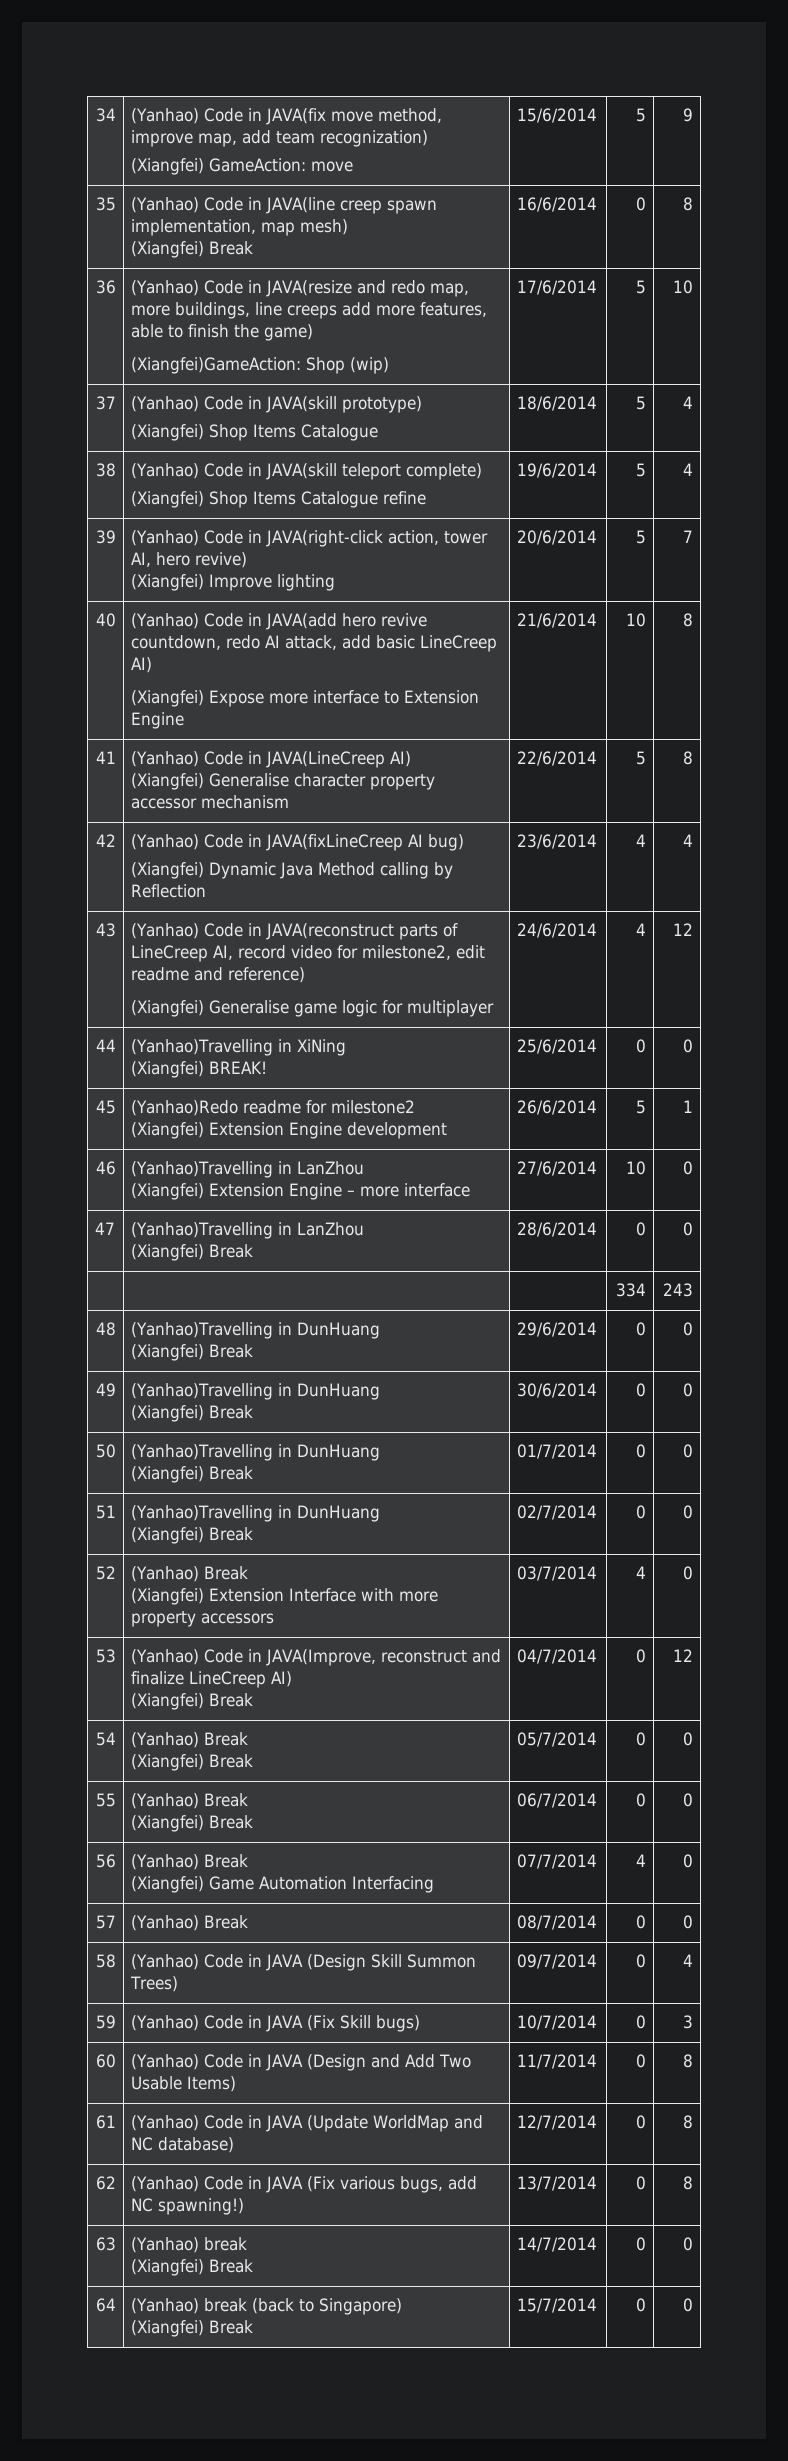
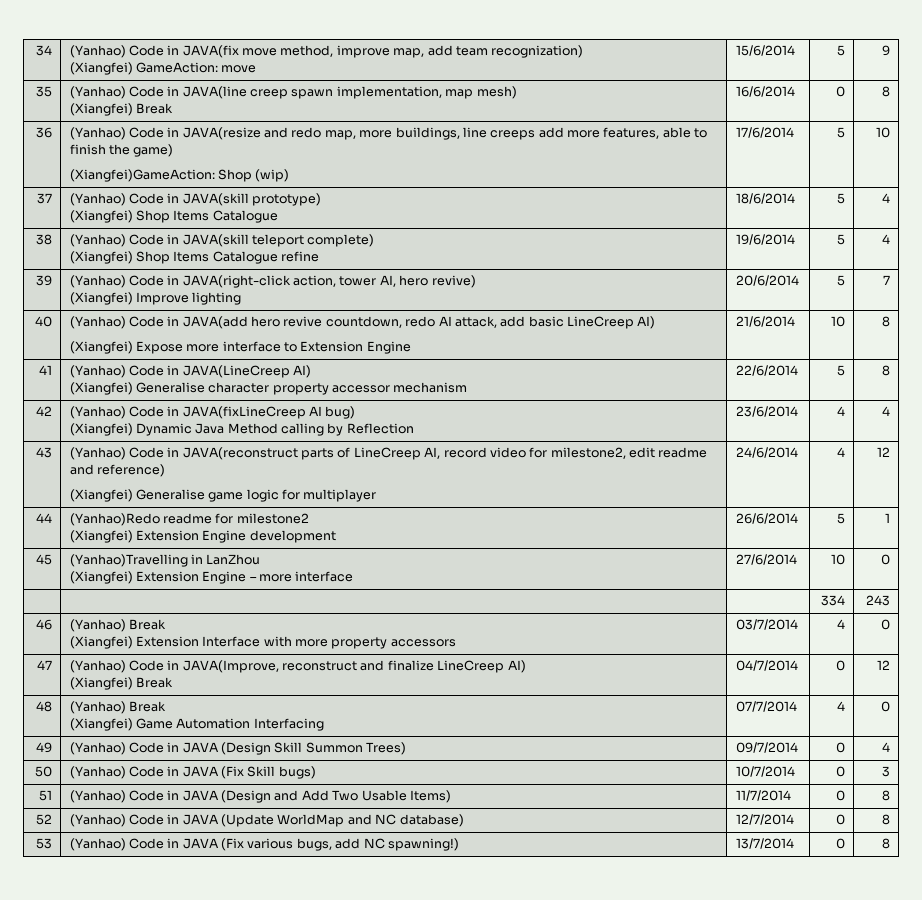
[130,1039,346,1056] [130,1061,267,1078] [516,1039,597,1054] [636,1039,647,1053] [683,1039,694,1053] [96,1100,117,1114] | (Yanhao)Travelling in XiNing // (Xiangfei) BREAK! | 25/6/2014 | 0 | 0 // 45 -> (52, 518) none
[96,1161,117,1175] 46 -> [35,554,52,565] 45
[94,1222,115,1235] [130,1222,364,1239] [130,1244,253,1261] [516,1222,597,1237] [636,1222,647,1236] [683,1222,694,1236] [616,1283,647,1297] [663,1283,694,1297] [96,1322,117,1336] [130,1322,380,1339] [130,1344,253,1361] [516,1322,597,1337] [636,1322,647,1336] [683,1322,694,1336] [96,1383,117,1397] [130,1383,380,1400] [130,1405,253,1422] [516,1383,597,1398] [636,1383,647,1397] [683,1383,694,1397] [96,1444,117,1458] [130,1444,380,1461] [130,1466,253,1483] [516,1444,597,1459] [636,1444,647,1458] [683,1444,694,1458] [96,1505,117,1519] [130,1505,380,1522] [130,1527,253,1544] [516,1505,597,1520] [636,1505,647,1519] [683,1505,694,1519] [96,1566,117,1580] 47 | (Yanhao)Travelling in LanZhou // (Xiangfei) Break | 28/6/2014 | 0 | 0 // | | | 334 | 243 // 48 | (Yanhao)Travelling in DunHuang // (Xiangfei) Break | 29/6/2014 | 0 | 0 // 49 | (Yanhao)Travelling in DunHuang // (Xiangfei) Break | 30/6/2014 | 0 | 0 // 50 | (Yanhao)Travelling in DunHuang // (Xiangfei) Break | 01/7/2014 | 0 | 0 // 51 | (Yanhao)Travelling in DunHuang // (Xiangfei) Break | 02/7/2014 | 0 | 0 // 52 -> [820,595,845,606] [865,595,890,606] [35,619,52,630] | | | 334 | 243 // 46
[96,1649,117,1663] 53 -> [36,660,52,670] 47
[96,1732,117,1746] [130,1732,248,1748] [130,1754,253,1771] [516,1732,597,1747] [636,1732,647,1746] [683,1732,694,1746] [96,1793,117,1807] [130,1793,248,1809] [130,1815,253,1832] [516,1793,597,1808] [636,1793,647,1807] [683,1793,694,1807] [96,1854,117,1868] 54 | (Yanhao) Break // (Xiangfei) Break | 05/7/2014 | 0 | 0 // 55 | (Yanhao) Break // (Xiangfei) Break | 06/7/2014 | 0 | 0 // 56 -> [35,701,52,712] 48
[96,1915,117,1929] [130,1915,248,1931] [516,1915,597,1930] [636,1915,647,1929] [683,1915,694,1929] [96,1954,117,1968] 57 | (Yanhao) Break | 08/7/2014 | 0 | 0 // 58 -> [35,742,52,753] 49
[96,2015,117,2029] 59 -> [34,766,52,777] 50
[96,2054,117,2068] 60 -> [38,790,52,801] 51
[96,2115,117,2129] 61 -> [35,814,52,825] 52
[96,2176,117,2190] 62 -> [35,838,52,849] 53
[96,2237,117,2251] [130,2237,247,2253] [130,2259,253,2276] [516,2237,597,2252] [636,2237,647,2251] [683,2237,694,2251] [96,2298,117,2312] [130,2298,402,2315] [130,2320,253,2337] [516,2298,597,2313] [636,2298,647,2312] [683,2298,694,2312] // 63 | (Yanhao) break // (Xiangfei) Break | 14/7/2014 | 0 | 0 // 64 | (Yanhao) break (back to Singapore) // (Xiangfei) Break | 15/7/2014 | 0 | 0 -> (890, 843) none

